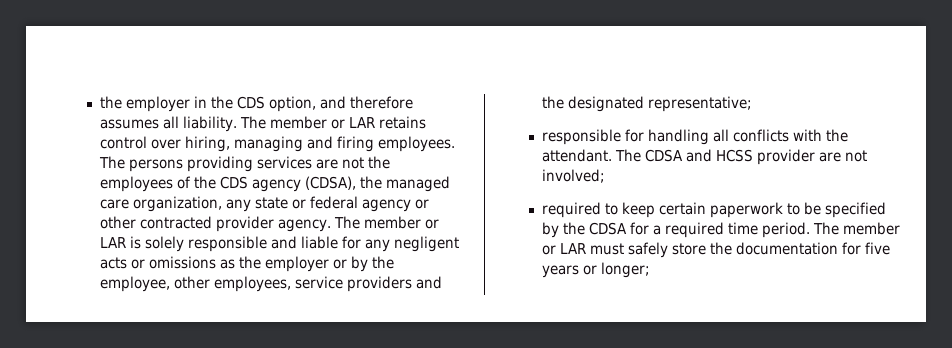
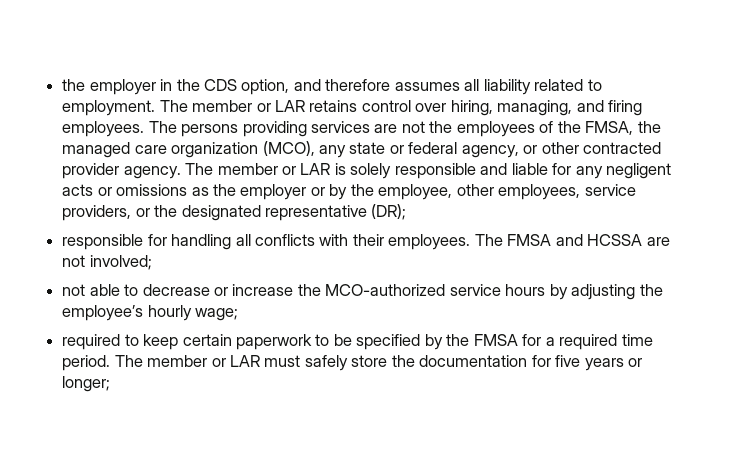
[182,116,237,132] liability. -> [483,79,602,95] [62,100,156,116] liability related to employment.
[233,136,303,152] managing -> [497,100,573,116] managing,
[219,176,356,192] CDS agency (CDSA), -> [585,121,634,135] FMSA,
[132,196,222,212] organization, -> [171,141,315,158] organization (MCO),
[361,199,411,212] agency -> [461,145,519,158] agency,
[346,276,442,292] [541,96,752,112] providers and the designated representative; -> [62,204,407,221] providers, or the designated representative (DR);
[825,129,848,142] [541,149,867,165] [541,169,605,183] the attendant. The CDSA and HCSS provider are not involved; -> [352,234,670,250] [62,255,152,270] [62,284,663,300] [62,305,239,321] their employees. The FMSA and HCSSA are not involved; // not able to decrease or increase the MCO-authorized service hours by adjusting the employee’s hourly wage;
[588,222,627,235] CDSA -> [473,334,518,346] FMSA

